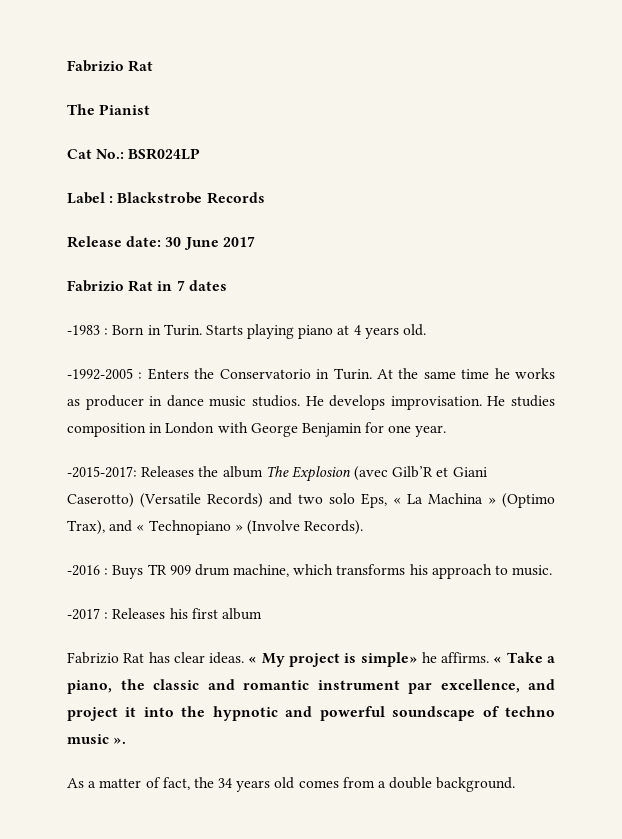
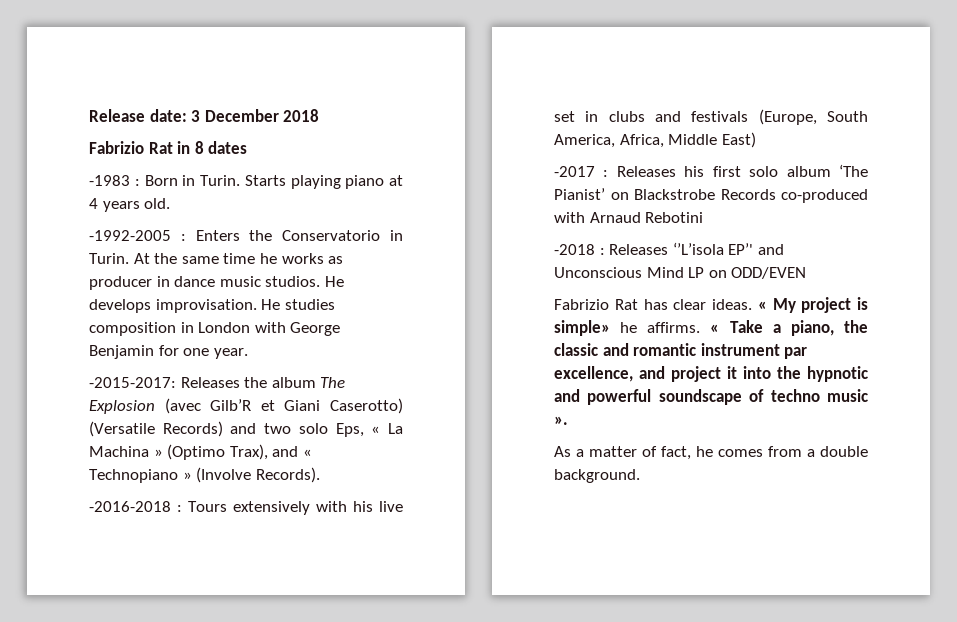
[67,60,154,72] [67,104,151,115] [67,148,201,160] [67,192,265,204] [67,236,255,250] Fabrizio Rat // The Pianist // Cat No.: BSR024LP // Label : Blackstrobe Records // Release date: 30 June 2017 -> [89,109,320,122] Release date: 3 December 2018
[176,280,185,291] 7 -> [194,141,204,154] 8
[67,564,553,579] -2016 : Buys TR 909 drum machine, which transforms his approach to music. -> [89,501,403,515] [554,109,868,125] [554,132,756,148] -2016-2018 : Tours extensively with his live set in clubs and festivals (Europe, South America, Africa, Middle East)
[221,608,262,620] album -> [749,164,868,177] [554,188,868,203] [554,212,704,223] [554,242,784,255] [554,267,807,279] solo album ‘The Pianist’ on Blackstrobe Records co-produced with Arnaud Rebotini // -2018 : Releases ‘’L’isola EP’' and Unconscious Mind LP on ODD/EVEN
[193,777,295,792] the 34 years old -> [696,446,713,457] he

